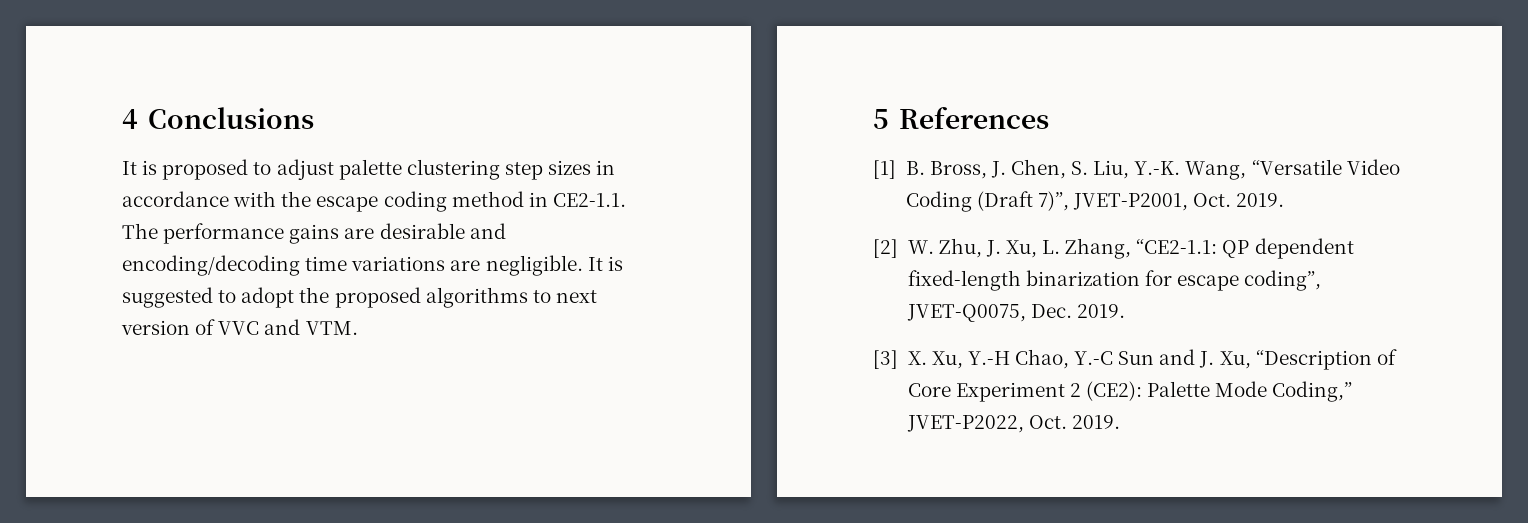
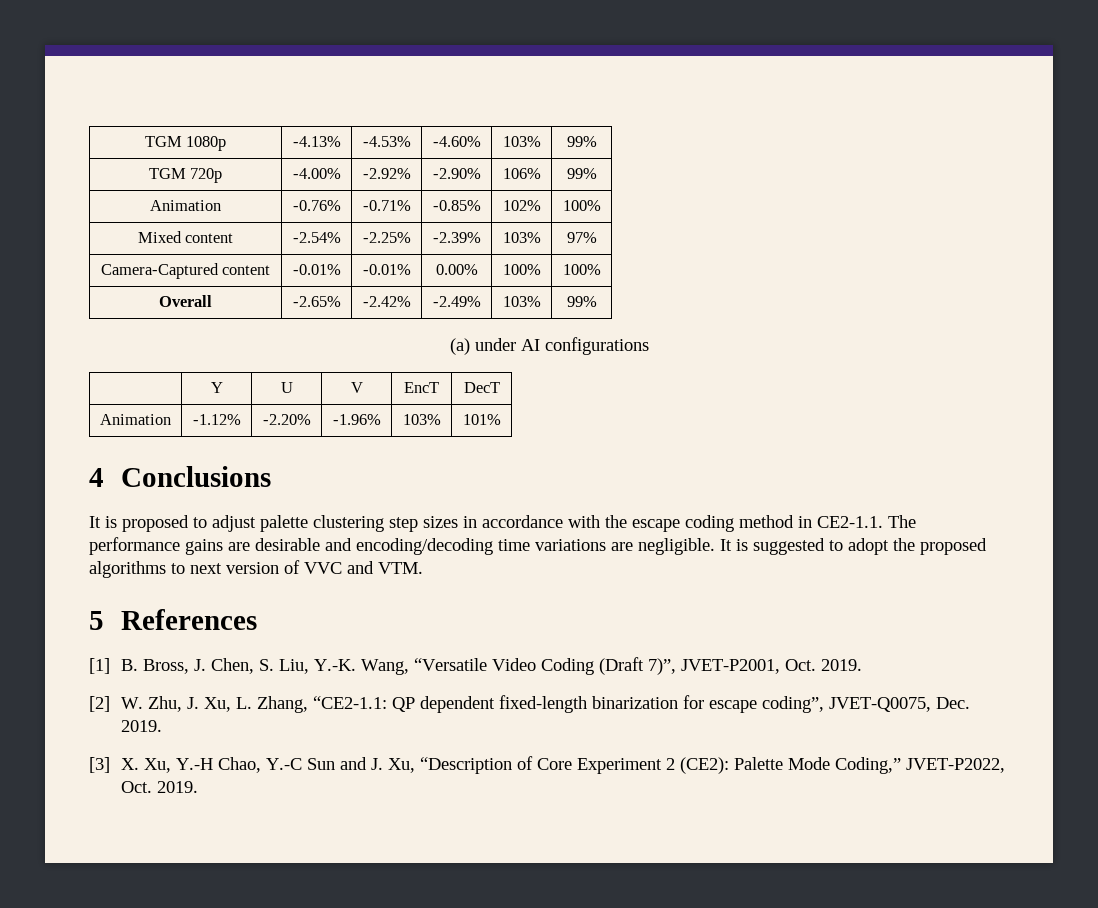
(122, 119) none -> [144,136,227,151] [292,136,341,147] [362,136,411,147] [432,136,481,147] [502,136,541,147] [566,136,597,147] [148,168,223,183] [292,168,341,179] [362,168,411,179] [432,168,481,179] [502,168,541,179] [566,168,597,179] [150,200,221,211] [292,200,341,211] [362,200,411,211] [432,200,481,211] [502,200,541,211] [562,200,601,211] [137,231,234,243] [292,232,341,243] [362,232,411,243] [432,232,481,243] [502,232,541,243] [566,232,597,243] [100,263,271,279] [292,264,341,275] [362,264,411,275] [435,264,478,275] [502,264,541,275] [562,264,601,275] [159,295,212,307] [292,296,341,307] [362,296,411,307] [432,296,481,307] [502,296,541,307] [566,296,597,307] [449,337,649,355] [210,382,223,393] [280,382,293,393] [350,382,363,393] [404,382,439,393] [463,382,500,393] [100,414,171,425] [192,414,241,425] [262,414,311,425] [332,414,381,425] [402,414,441,425] [462,414,501,425] TGM 1080p | -4.13% | -4.53% | -4.60% | 103% | 99% // TGM 720p | -4.00% | -2.92% | -2.90% | 106% | 99% // Animation | -0.76% | -0.71% | -0.85% | 102% | 100% // Mixed content | -2.54% | -2.25% | -2.39% | 103% | 97% // Camera-Captured content | -0.01% | -0.01% | 0.00% | 100% | 100% // Overall | -2.65% | -2.42% | -2.49% | 103% | 99% // (a) under AI configurations // | Y | U | V | EncT | DecT // Animation | -1.12% | -2.20% | -1.96% | 103% | 101% //

